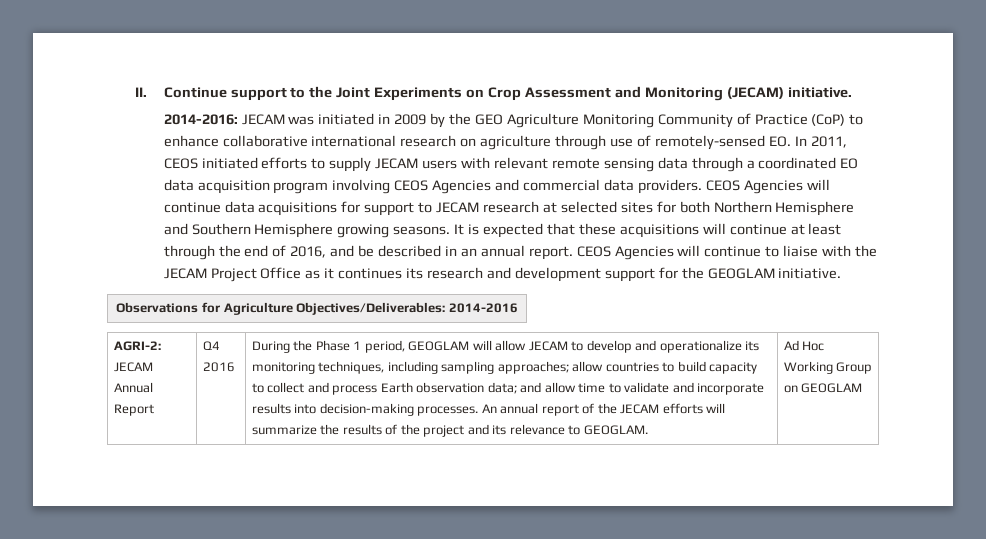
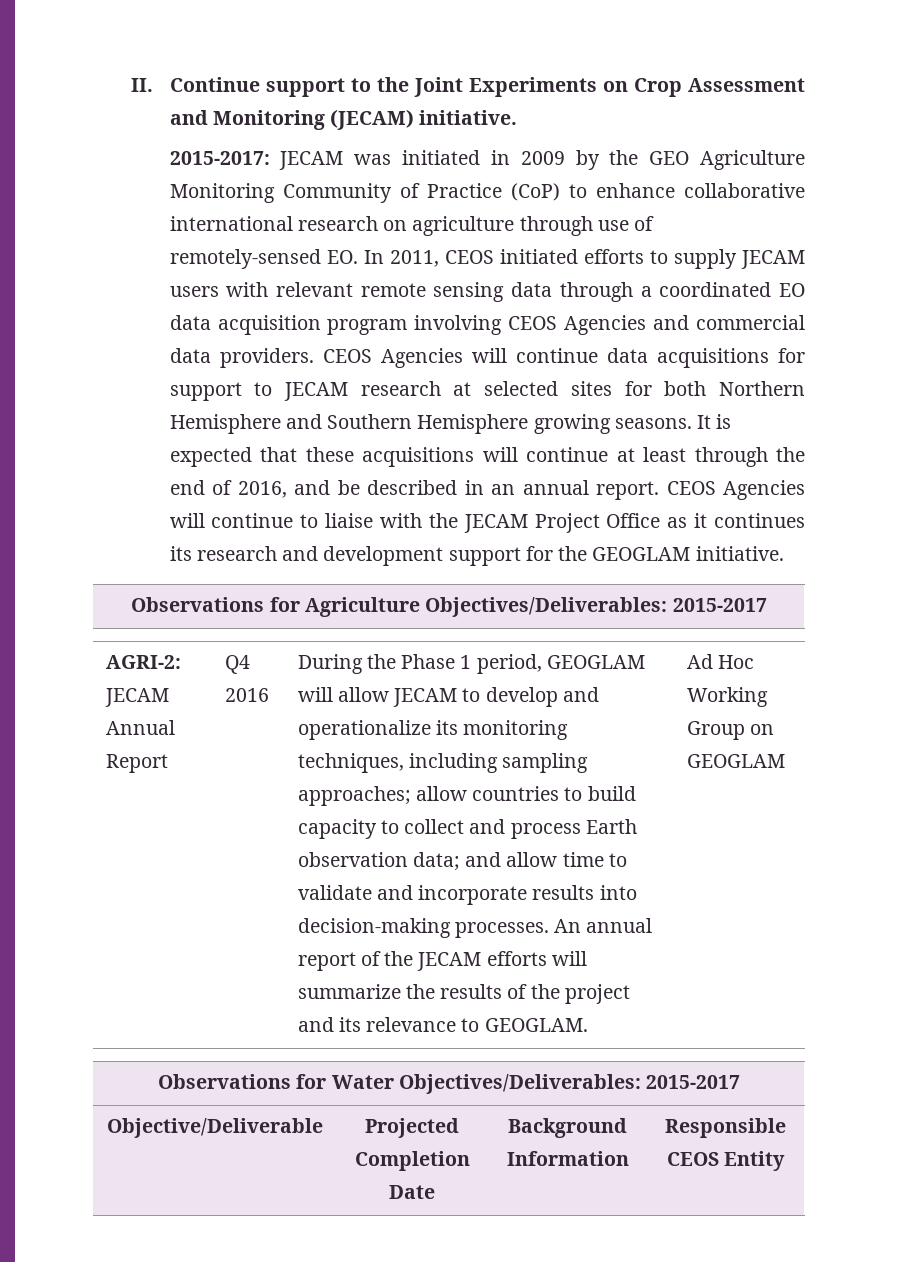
[163,114,238,125] 2014-2016: -> [169,151,270,165] 2015-2017:
[448,303,518,313] 2014-2016 -> [672,598,767,612] 2015-2017
(863, 388) none -> [157,1074,741,1094] [106,1118,323,1138] [365,1118,459,1138] [354,1151,470,1171] [389,1185,435,1199] [508,1118,627,1138] [506,1151,629,1166] [665,1118,786,1138] [666,1151,786,1171] // Observations for Water Objectives/Deliverables: 2015-2017 // Objective/Deliverable | Projected Completion Date | Background Information | Responsible CEOS Entity

